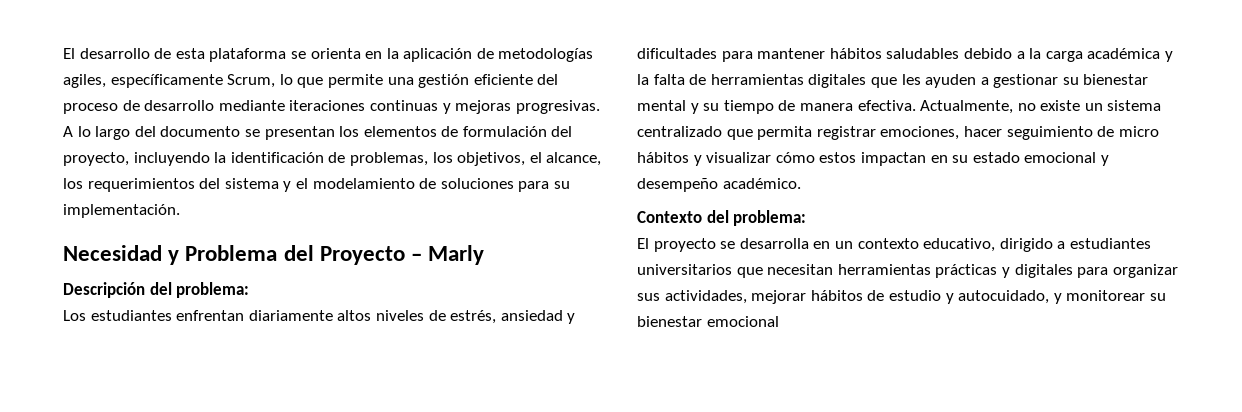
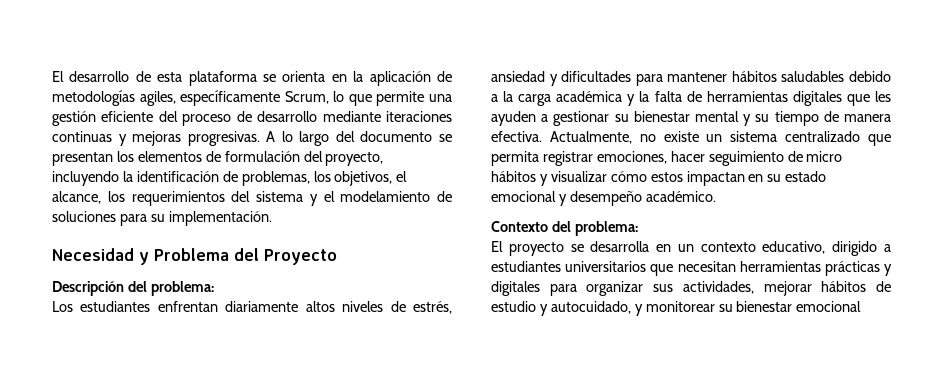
[411,245,485,265] – Marly -> (337, 257) none

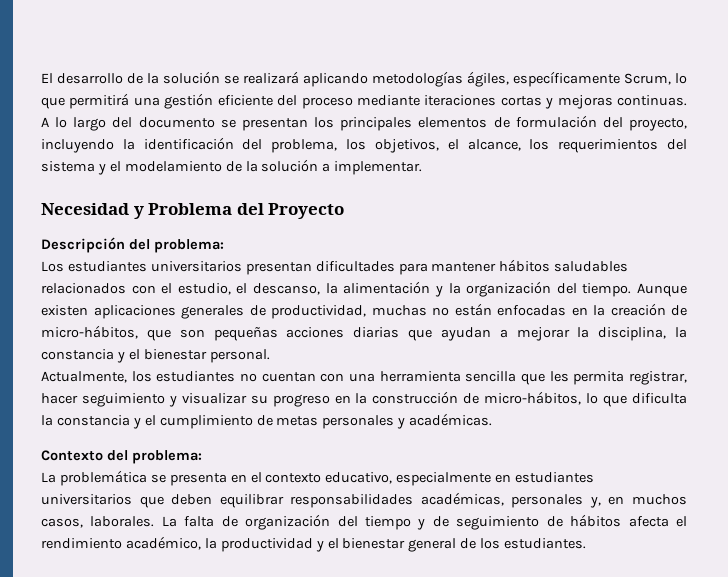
[157,71,452,86] [52,90,176,106] esta plataforma se orienta en la aplicación de metodologías agiles, -> [147,71,509,87] la solución se realizará aplicando metodologías ágiles,
[376,91,425,106] permite -> [69,93,130,109] permitirá
[236,111,318,122] de desarrollo -> (353, 103) none
[52,131,112,142] continuas -> [500,96,542,106] cortas
[187,131,260,146] progresivas. -> [617,95,687,106] continuas.
(134, 156) none -> [340,117,413,131] principales
[222,171,310,186] de problemas, -> [242,139,338,153] del problema,
[52,211,272,226] soluciones para su implementación. -> [245,159,423,175] la solución a implementar.
[157,301,452,314] [491,71,558,86] enfrentan diariamente altos niveles de estrés, ansiedad y -> [150,261,312,275] universitarios presentan
[848,71,891,82] [491,91,891,106] [491,111,891,126] [491,131,891,146] [491,151,843,166] [491,171,827,186] [491,191,716,206] [491,221,638,236] [491,241,891,256] [491,261,892,276] [491,281,891,296] [491,301,862,316] debido a la carga académica y la falta de herramientas digitales que les ayuden a gestionar su bienestar mental y su tiempo de manera efectiva. Actualmente, no existe un sistema centralizado que permita registrar emociones, hacer seguimiento de micro hábitos y visualizar cómo estos impactan en su estado emocional y desempeño académico. // Contexto del problema: // El proyecto se desarrolla en un contexto educativo, dirigido a estudiantes universitarios que necesitan herramientas prácticas y digitales para organizar sus actividades, mejorar hábitos de estudio y autocuidado, y monitorear su bienestar emocional -> [41,281,688,297] [41,303,687,319] [41,325,688,341] [41,349,270,363] [41,371,687,385] [41,391,687,407] [41,413,493,429] [41,450,202,464] [41,470,595,486] [41,492,687,508] [41,514,688,530] [41,536,587,552] relacionados con el estudio, el descanso, la alimentación y la organización del tiempo. Aunque existen aplicaciones generales de productividad, muchas no están enfocadas en la creación de micro-hábitos, que son pequeñas acciones diarias que ayudan a mejorar la disciplina, la constancia y el bienestar personal. // Actualmente, los estudiantes no cuentan con una herramienta sencilla que les permita registrar, hacer seguimiento y visualizar su progreso en la construcción de micro-hábitos, lo que dificulta la constancia y el cumplimiento de metas personales y académicas. // Contexto del problema: // La problemática se presenta en el contexto educativo, especialmente en estudiantes universitarios que deben equilibrar responsabilidades académicas, personales y, en muchos casos, laborales. La falta de organización del tiempo y de seguimiento de hábitos afecta el rendimiento académico, la productividad y el bienestar general de los estudiantes.

